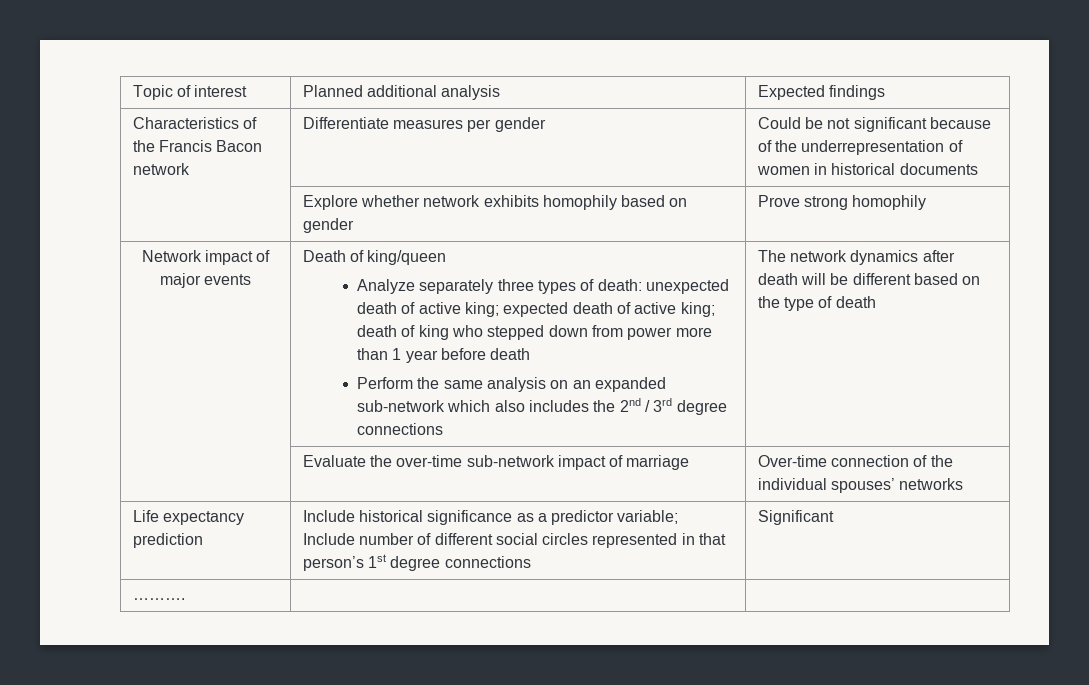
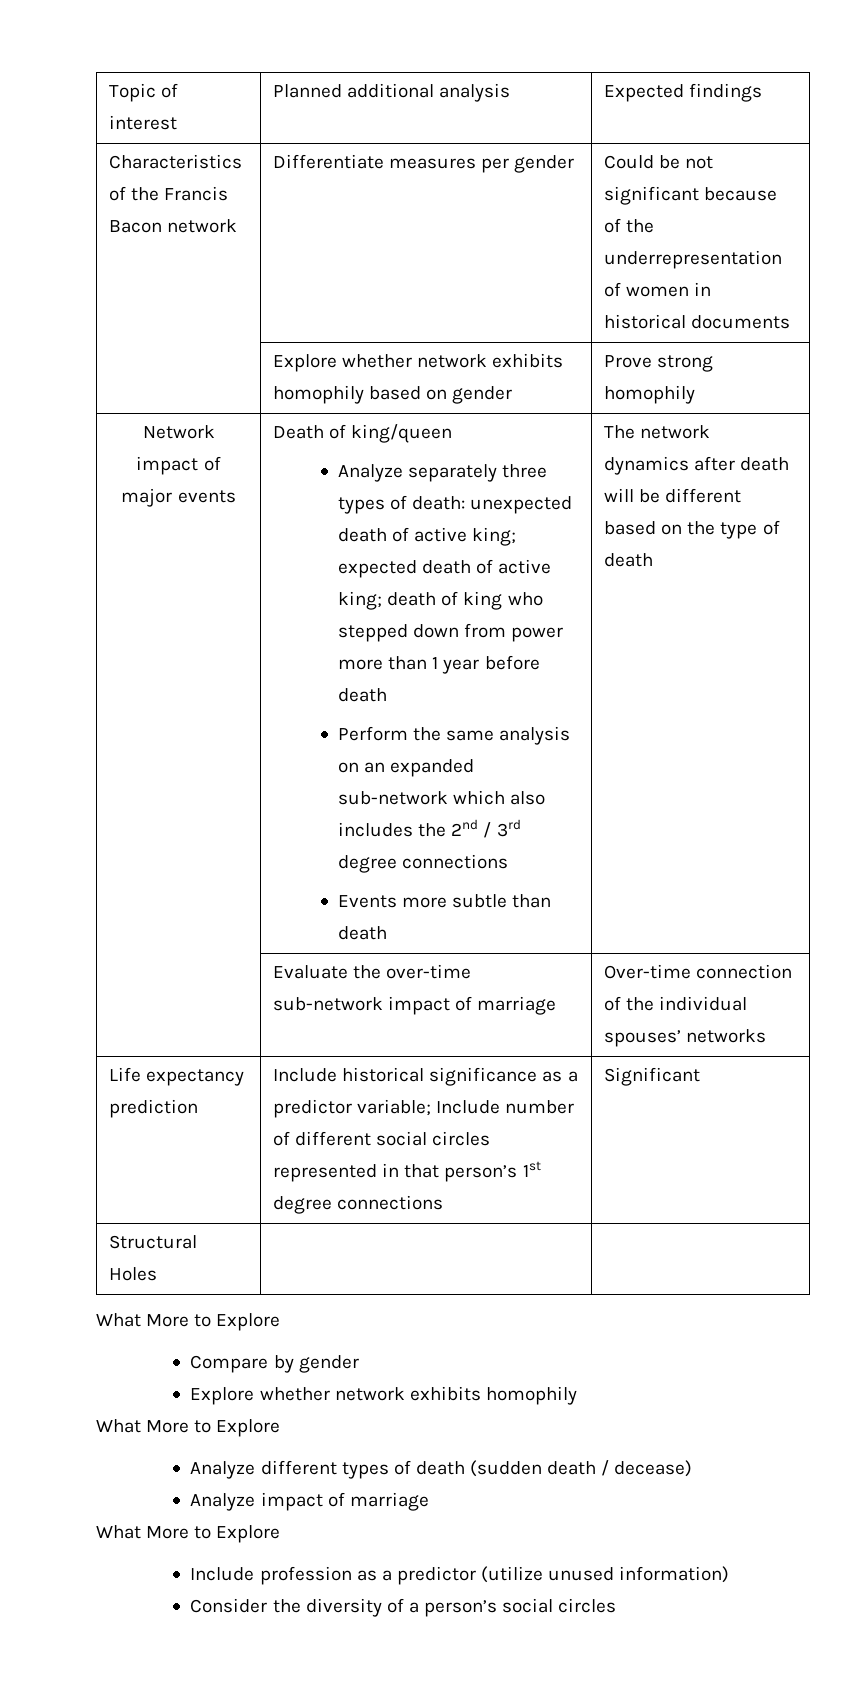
(443, 429) none -> [338,894,552,908] [338,926,388,940] // Events more subtle than death
[132,598,185,600] ………. | | -> [109,1235,198,1249] [109,1267,158,1281] [96,1313,281,1331] [190,1355,359,1373] [190,1386,577,1405] [96,1419,281,1437] [190,1460,693,1479] [190,1492,429,1511] [96,1525,281,1543] [190,1566,730,1585] [190,1598,617,1617] Structural Holes | | // What More to Explore // Compare by gender // Explore whether network exhibits homophily // What More to Explore // Analyze different types of death (sudden death / decease) // Analyze impact of marriage // What More to Explore // Include profession as a predictor (utilize unused information) // Consider the diversity of a person’s social circles

